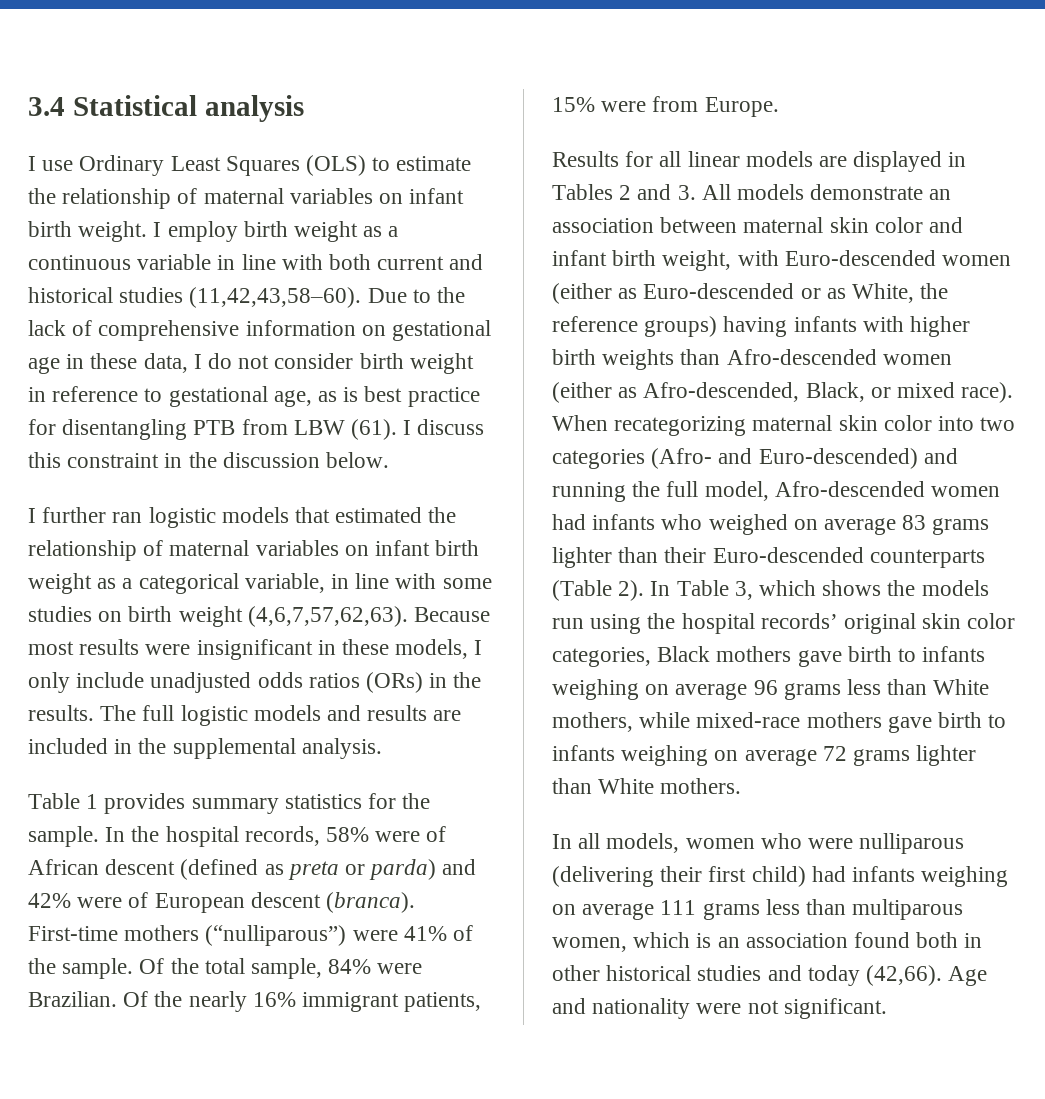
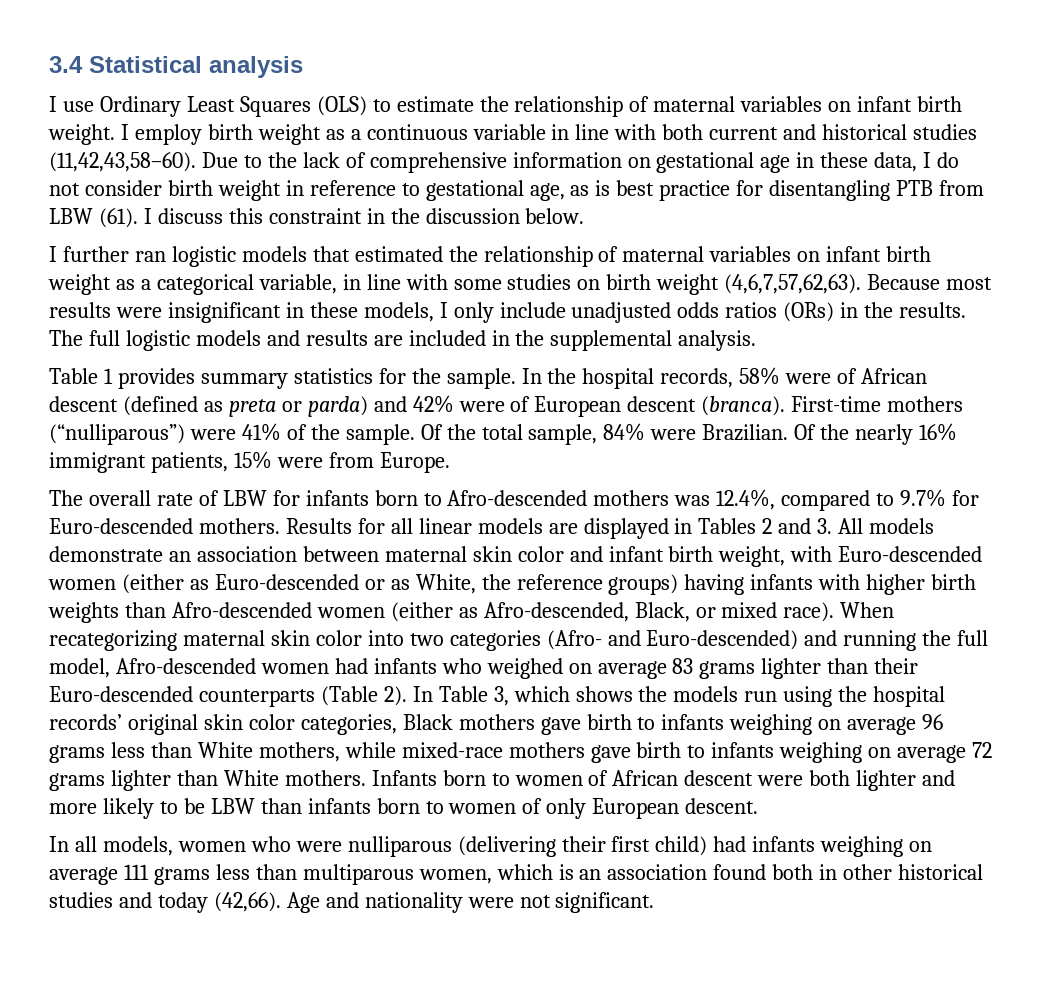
(779, 107) none -> [49,489,980,511] [49,518,280,534] The overall rate of LBW for infants born to Afro-descended mothers was 12.4%, compared to 9.7% for Euro-descended mothers.
(742, 786) none -> [371,770,956,791] [49,798,759,819] Infants born to women of African descent were both lighter and more likely to be LBW than infants born to women of only European descent.

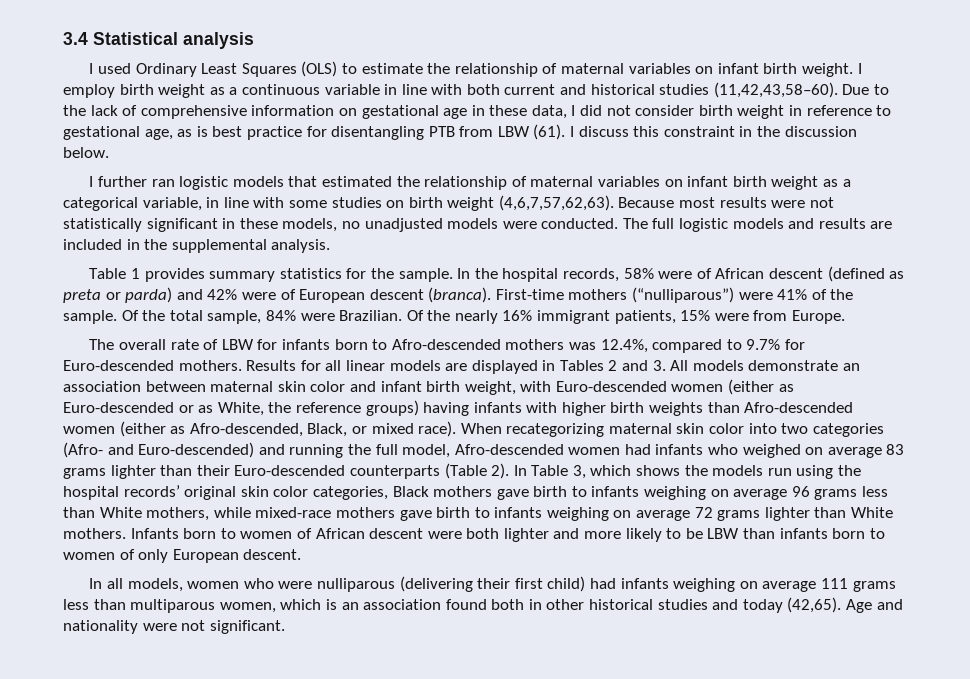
[62,101,94,112] use -> [98,63,132,74] used
[937,152,960,168] do -> [580,105,603,116] did
[167,302,967,323] insignificant in these models, I only include unadjusted odds ratios (ORs) in the results. -> [809,197,834,208] [63,218,619,232] not statistically significant in these models, no unadjusted models were conducted.
[213,892,281,912] (42,66). -> [787,597,842,613] (42,65).

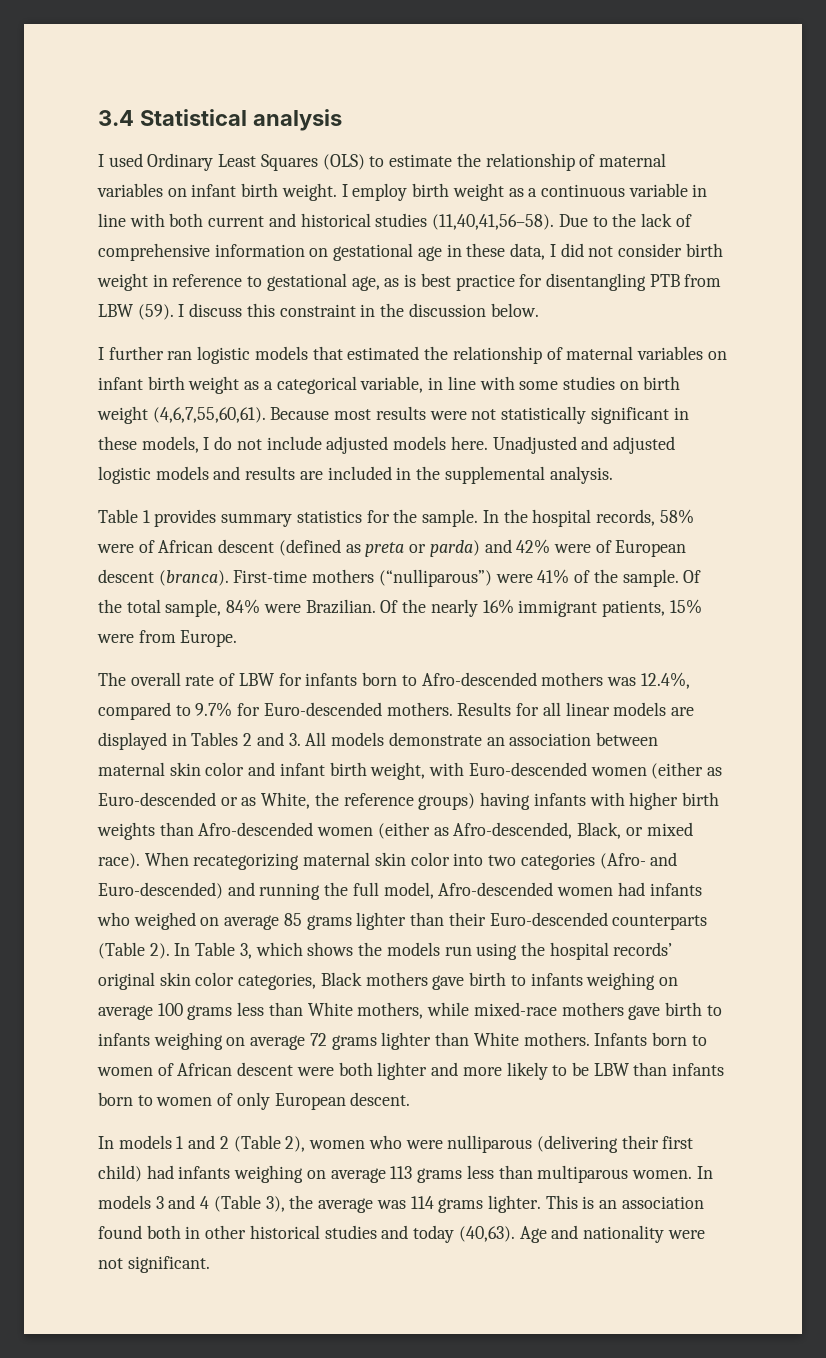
[713,82,838,98] (11,42,43,58–60). -> [432,214,555,230] (11,40,41,56–58).
[533,124,566,140] (61). -> [137,304,174,320] (59).
[498,195,614,211] (4,6,7,57,62,63). -> [152,407,266,423] (4,6,7,55,60,61).
[341,218,675,232] no unadjusted models were conducted. The full -> [203,436,675,454] I do not include adjusted models here. Unadjusted and adjusted
[886,444,905,455] 83 -> [283,913,302,926] 85
[791,486,810,497] 96 -> [157,1003,183,1016] 100
[107,578,183,592] all models, -> [118,1135,306,1152] models 1 and 2 (Table 2),
[820,578,848,589] 111 -> [390,1166,413,1179] 113
[219,599,322,613] women, which -> [631,1166,713,1179] [98,1195,578,1213] women. In models 3 and 4 (Table 3), the average was 114 grams lighter. This
[787,597,842,613] (42,65). -> [458,1226,515,1242] (40,63).

